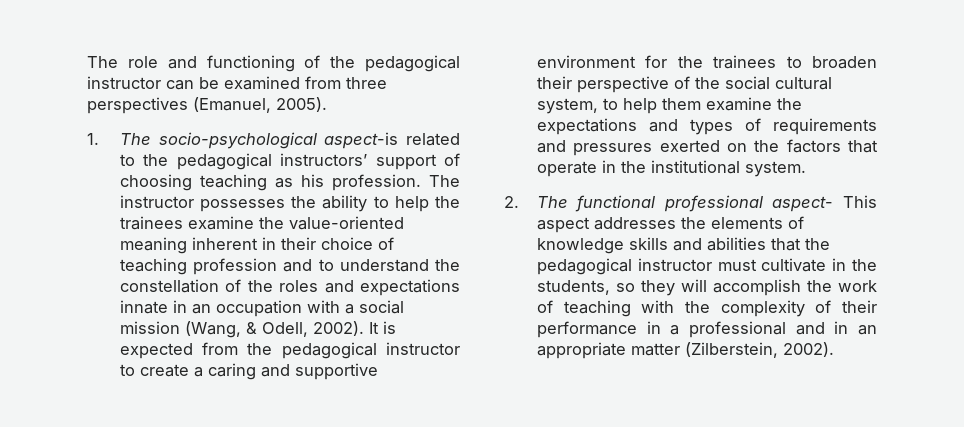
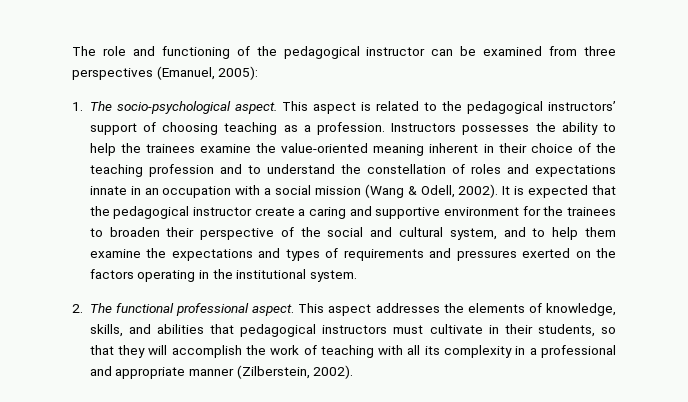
[276,97,327,112] 2005). -> [218,66,259,80] 2005):
[324,132,399,149] aspect-is -> [234,101,371,114] aspect. This aspect is
[300,174,460,191] [119,195,194,208] his profession. The instructor -> [303,122,457,135] a profession. Instructors
(394, 243) none -> [596,143,617,153] the
[247,280,273,292] the -> (465, 169) none
[184,321,241,338] (Wang, -> [364,184,404,198] (Wang
[202,342,460,359] [119,364,135,376] from the pedagogical instructor to -> [591,185,616,195] [89,206,253,219] that the pedagogical instructor
(770, 83) none -> [370,227,393,237] and
(598, 106) none -> [503,227,526,237] and
[848,140,878,153] [536,161,597,177] that operate -> [137,270,196,282] operating
[772,196,834,212] aspect- -> [252,304,295,316] aspect.
[536,237,668,254] knowledge skills -> [546,303,616,316] [89,324,123,337] knowledge, skills,
[804,238,830,250] [536,258,712,275] the pedagogical instructor -> [240,324,388,337] pedagogical instructors
[852,259,877,271] the -> [504,324,533,334] their
(635, 287) none -> [89,345,114,355] that
[684,300,877,317] [536,321,877,338] [536,342,680,359] the complexity of their performance in a professional and in an appropriate matter -> [407,345,617,358] [89,366,235,379] all its complexity in a professional and appropriate manner

